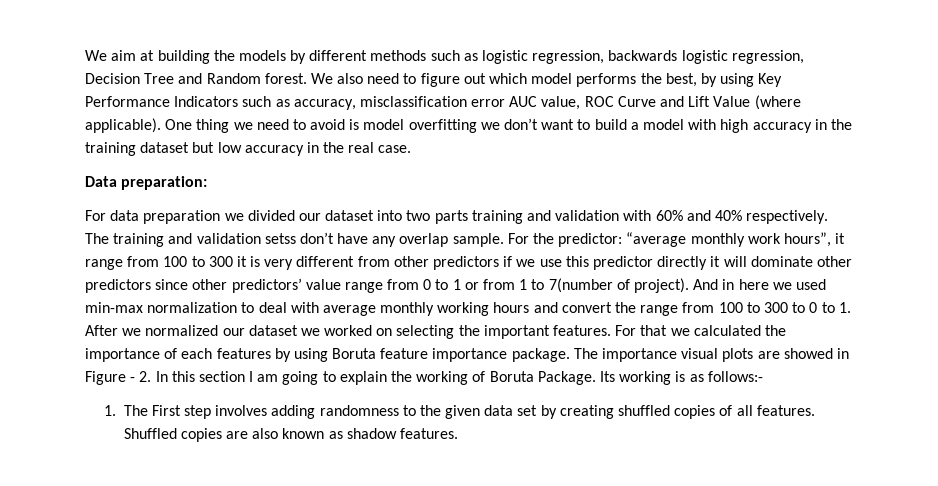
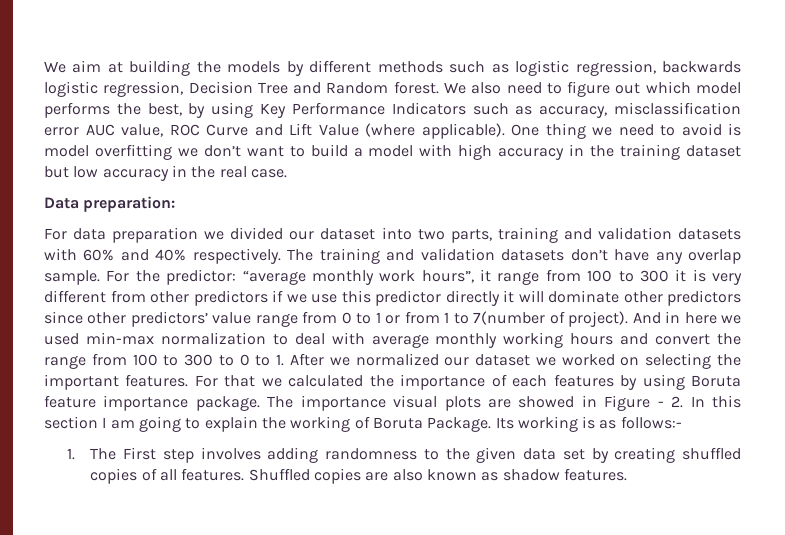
[434,210,620,224] parts training and validation -> [450,227,742,243] parts, training and validation datasets
[264,233,296,244] setss -> [501,249,565,261] datasets

